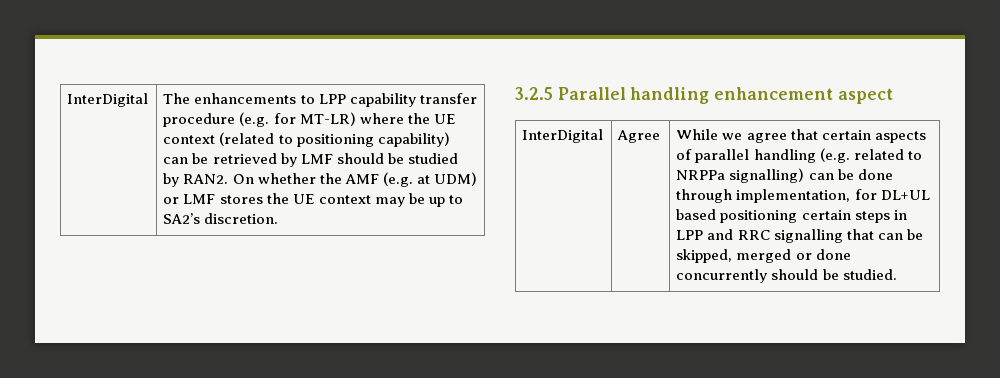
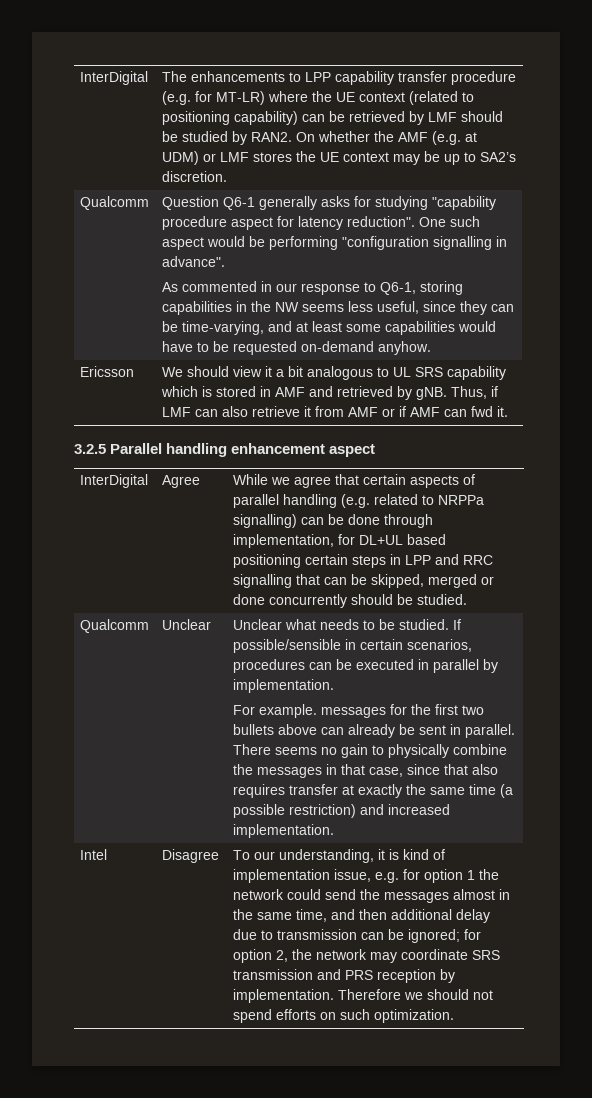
(279, 218) none -> [80,196,150,210] [162,196,497,210] [162,216,481,230] [162,236,508,250] [162,256,226,267] [162,281,464,295] [162,301,515,315] [162,321,497,335] [162,341,432,355] [80,366,135,377] [162,366,507,380] [161,386,499,400] [162,406,509,417] // Qualcomm | Question Q6-1 generally asks for studying "capability procedure aspect for latency reduction". One such aspect would be performing "configuration signalling in advance". // As commented in our response to Q6-1, storing capabilities in the NW seems less useful, since they can be time-varying, and at least some capabilities would have to be requested on-demand anyhow. // Ericsson | We should view it a bit analogous to UL SRS capability which is stored in AMF and retrieved by gNB. Thus, if LMF can also retrieve it from AMF or if AMF can fwd it.
(897, 274) none -> [80,619,150,633] [162,619,212,630] [233,619,462,630] [233,639,473,653] [233,659,499,673] [233,679,335,693] [233,704,485,718] [233,724,516,738] [233,744,508,758] [233,764,499,778] [233,784,514,798] [233,804,451,818] [233,824,335,838] [80,849,108,860] [162,849,220,863] [233,849,446,863] [233,869,500,883] [233,889,511,903] [233,909,491,923] [233,929,482,943] [233,949,501,963] [233,969,456,983] [233,989,494,1003] [233,1009,455,1023] // Qualcomm | Unclear | Unclear what needs to be studied. If possible/sensible in certain scenarios, procedures can be executed in parallel by implementation. // For example. messages for the first two bullets above can already be sent in parallel. There seems no gain to physically combine the messages in that case, since that also requires transfer at exactly the same time (a possible restriction) and increased implementation. // Intel | Disagree | To our understanding, it is kind of implementation issue, e.g. for option 1 the network could send the messages almost in the same time, and then additional delay due to transmission can be ignored; for option 2, the network may coordinate SRS transmission and PRS reception by implementation. Therefore we should not spend efforts on such optimization.

